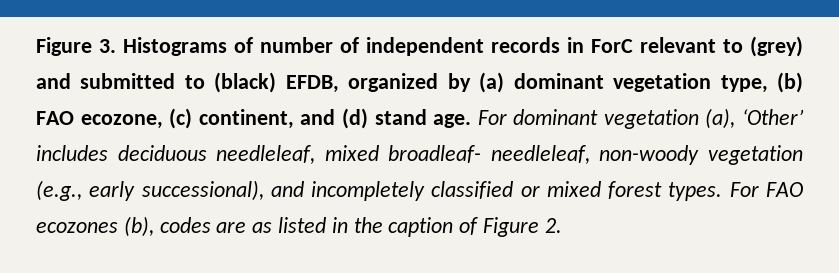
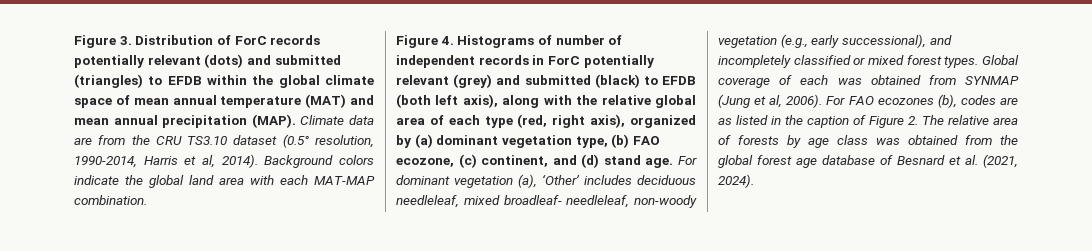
(116, 46) none -> [135,35,321,45] [74,54,341,68] [74,74,374,88] [74,94,374,108] [74,114,374,128] [74,134,374,148] [74,154,374,168] [74,175,375,188] [74,195,147,205] [396,35,454,48] Distribution of ForC records potentially relevant (dots) and submitted (triangles) to EFDB within the global climate space of mean annual temperature (MAT) and mean annual precipitation (MAP). Climate data are from the CRU TS3.10 dataset (0.5° resolution, 1990-2014, Harris et al, 2014). Background colors indicate the global land area with each MAT-MAP combination. // Figure 4.
[640,37,743,53] relevant to -> [583,55,654,68] [396,75,449,85] potentially relevant
[184,72,339,93] to (black) EFDB, -> [594,74,696,88] [396,94,696,108] [396,114,626,128] (black) to EFDB (both left axis), along with the relative global area of each type (red, right axis),
(723, 191) none -> [982,55,1019,65] [718,75,1019,88] [718,94,823,108] Global coverage of each was obtained from SYNMAP (Jung et al, 2006).
(562, 225) none -> [922,115,1018,125] [718,135,1018,148] [718,154,1018,168] [718,174,754,188] The relative area of forests by age class was obtained from the global forest age database of Besnard et al. (2021, 2024).

